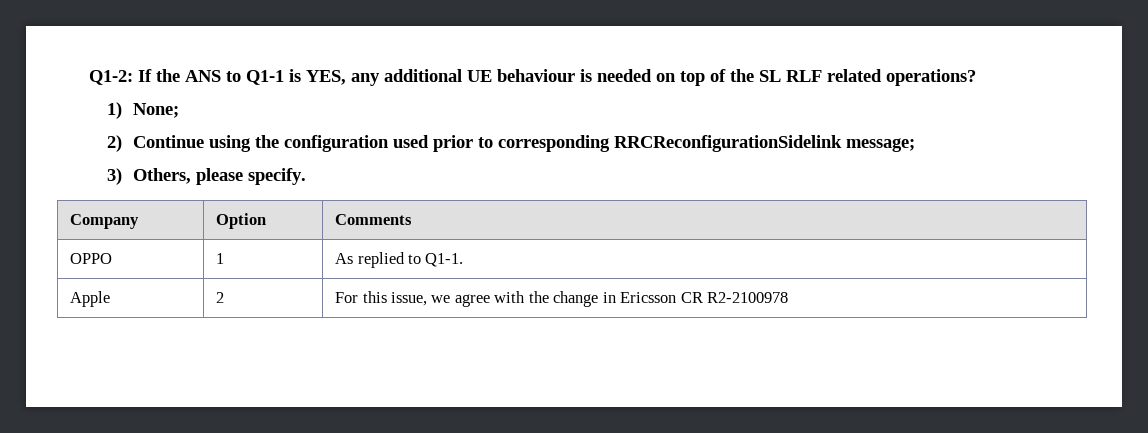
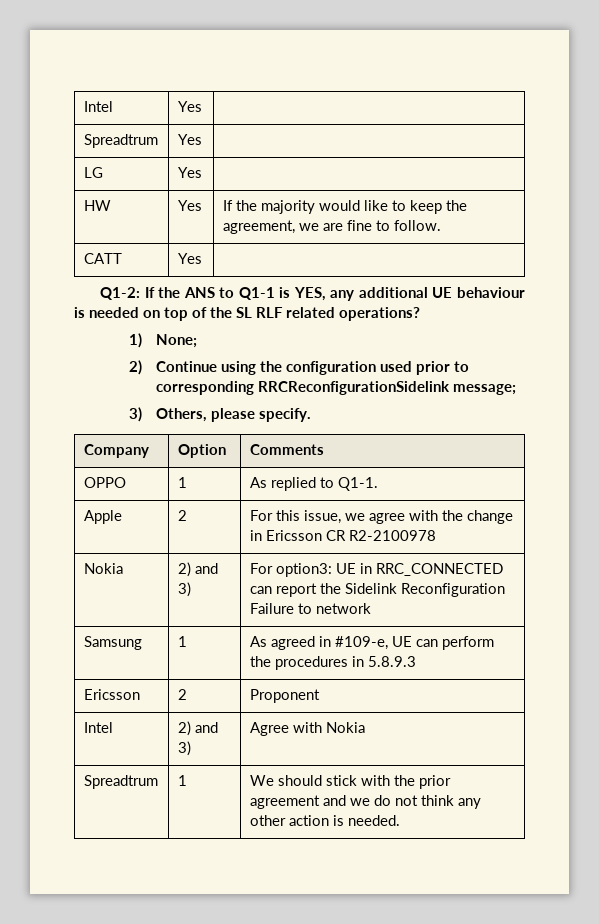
(88, 77) none -> [83,101,113,112] [177,101,202,112] [83,134,158,148] [177,134,202,145] [83,167,103,178] [177,167,202,178] [83,200,111,211] [177,200,202,211] [222,200,467,214] [222,220,441,234] [83,253,122,264] [177,253,202,264] Intel | Yes | // Spreadtrum | Yes | // LG | Yes | // HW | Yes | If the majority would like to keep the agreement, we are fine to follow. // CATT | Yes | //
(789, 297) none -> [83,563,123,574] [177,562,218,577] [177,582,191,597] [249,563,503,577] [249,583,505,597] [249,603,371,614] [83,636,142,650] [177,636,187,647] [249,636,494,650] [249,656,416,670] [83,689,140,700] [177,689,187,700] [249,689,320,703] [83,722,113,733] [177,721,218,736] [177,741,191,756] [249,722,365,736] [83,775,158,789] [177,775,187,786] [249,775,451,789] [249,795,481,809] [249,815,400,826] // Nokia | 2) and 3) | For option3: UE in RRC_CONNECTED can report the Sidelink Reconfiguration Failure to network // Samsung | 1 | As agreed in #109-e, UE can perform the procedures in 5.8.9.3 // Ericsson | 2 | Proponent // Intel | 2) and 3) | Agree with Nokia // Spreadtrum | 1 | We should stick with the prior agreement and we do not think any other action is needed.

